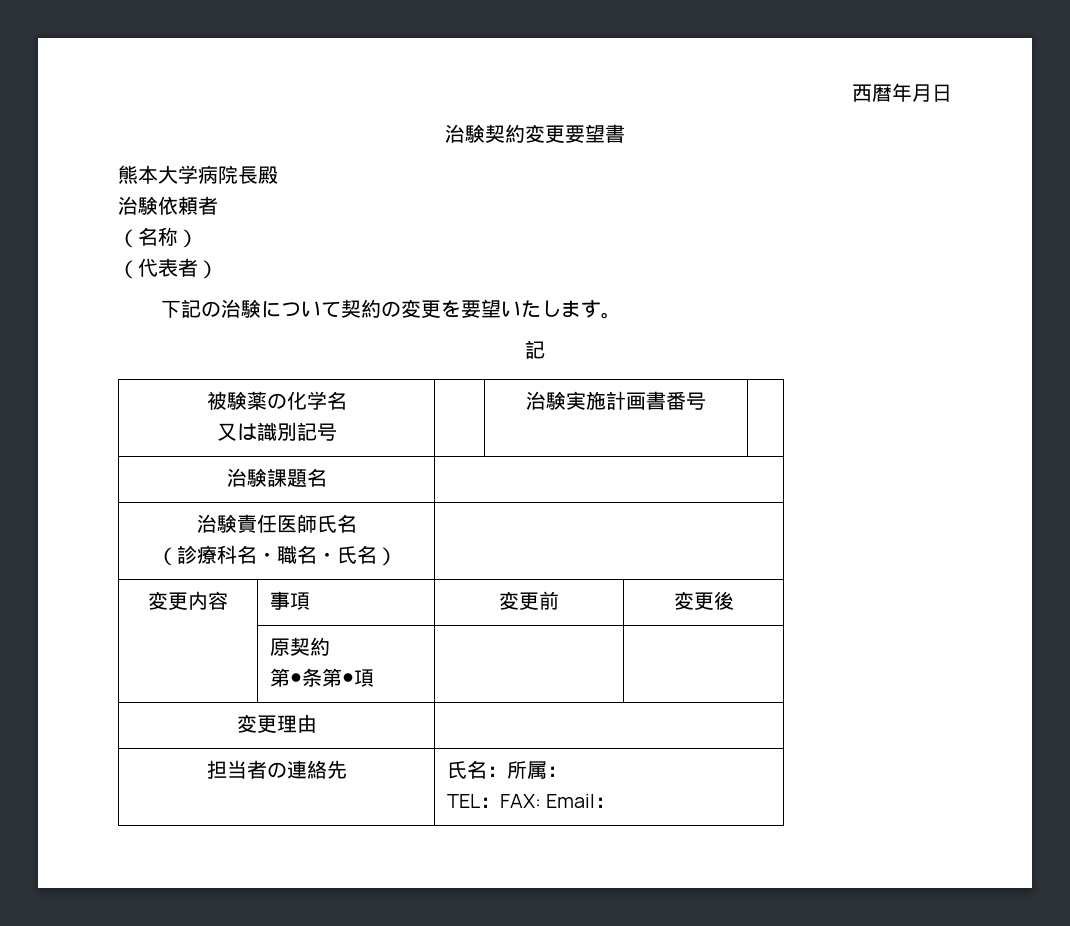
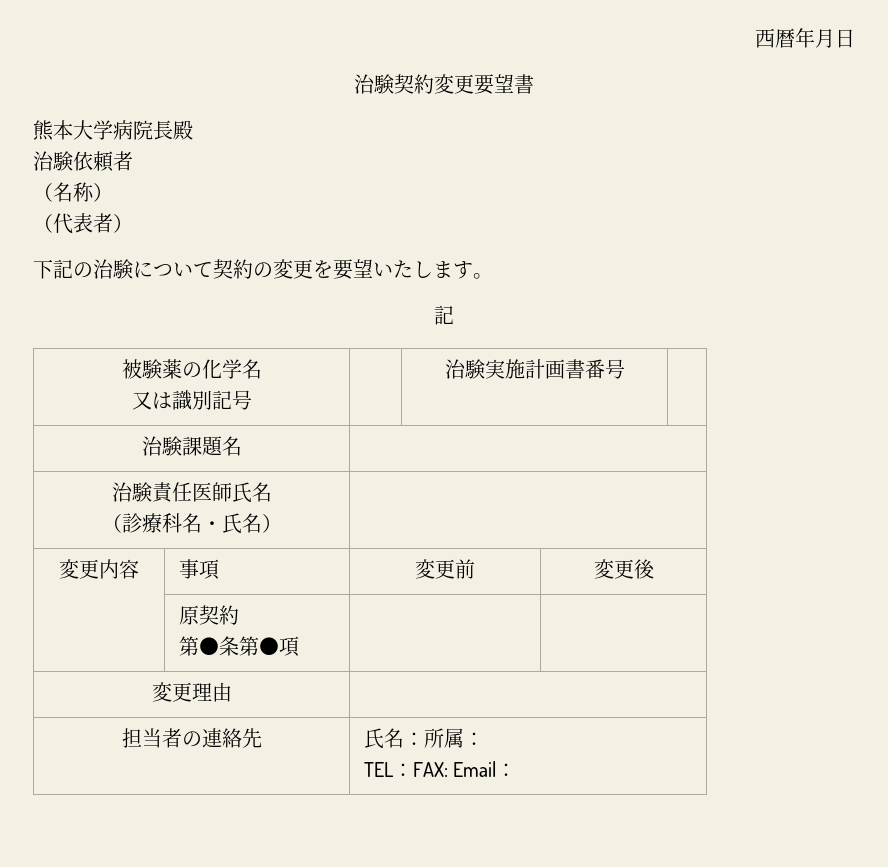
[276,545,337,564] 職名・ -> (222, 526) none

